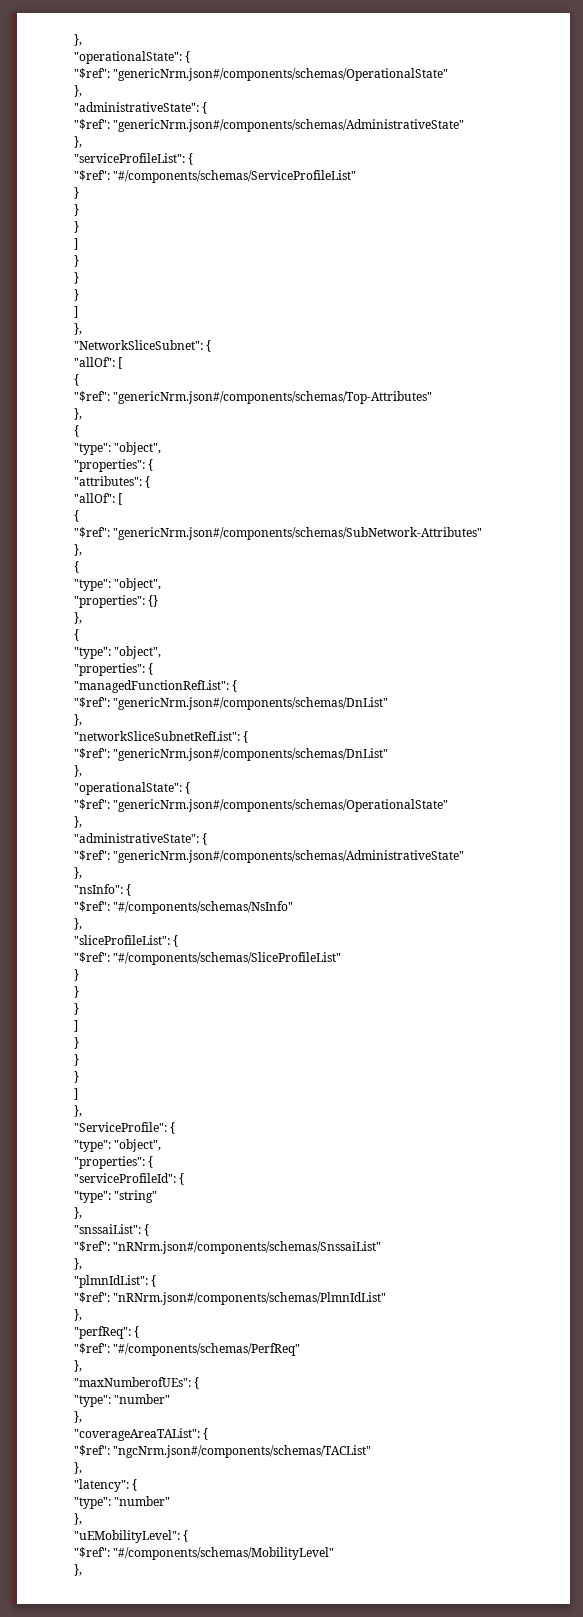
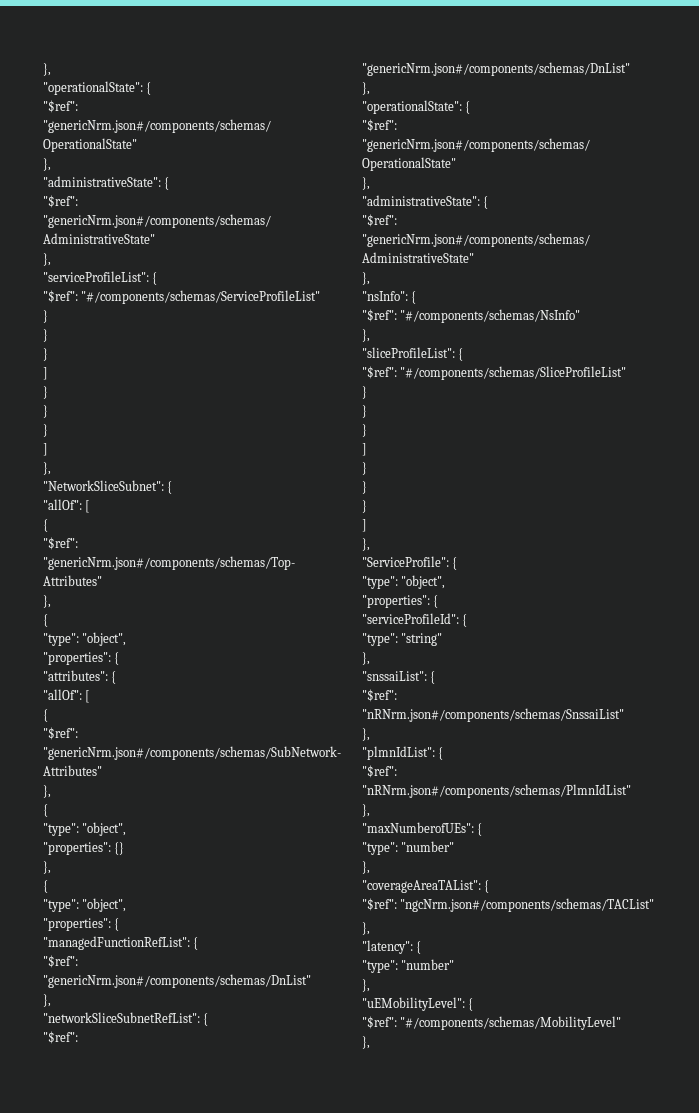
[74,1326,140,1339] [74,1343,301,1356] [74,1360,82,1372] // "perfReq": { // "$ref": "#/components/schemas/PerfReq" // }, -> (370, 810) none

